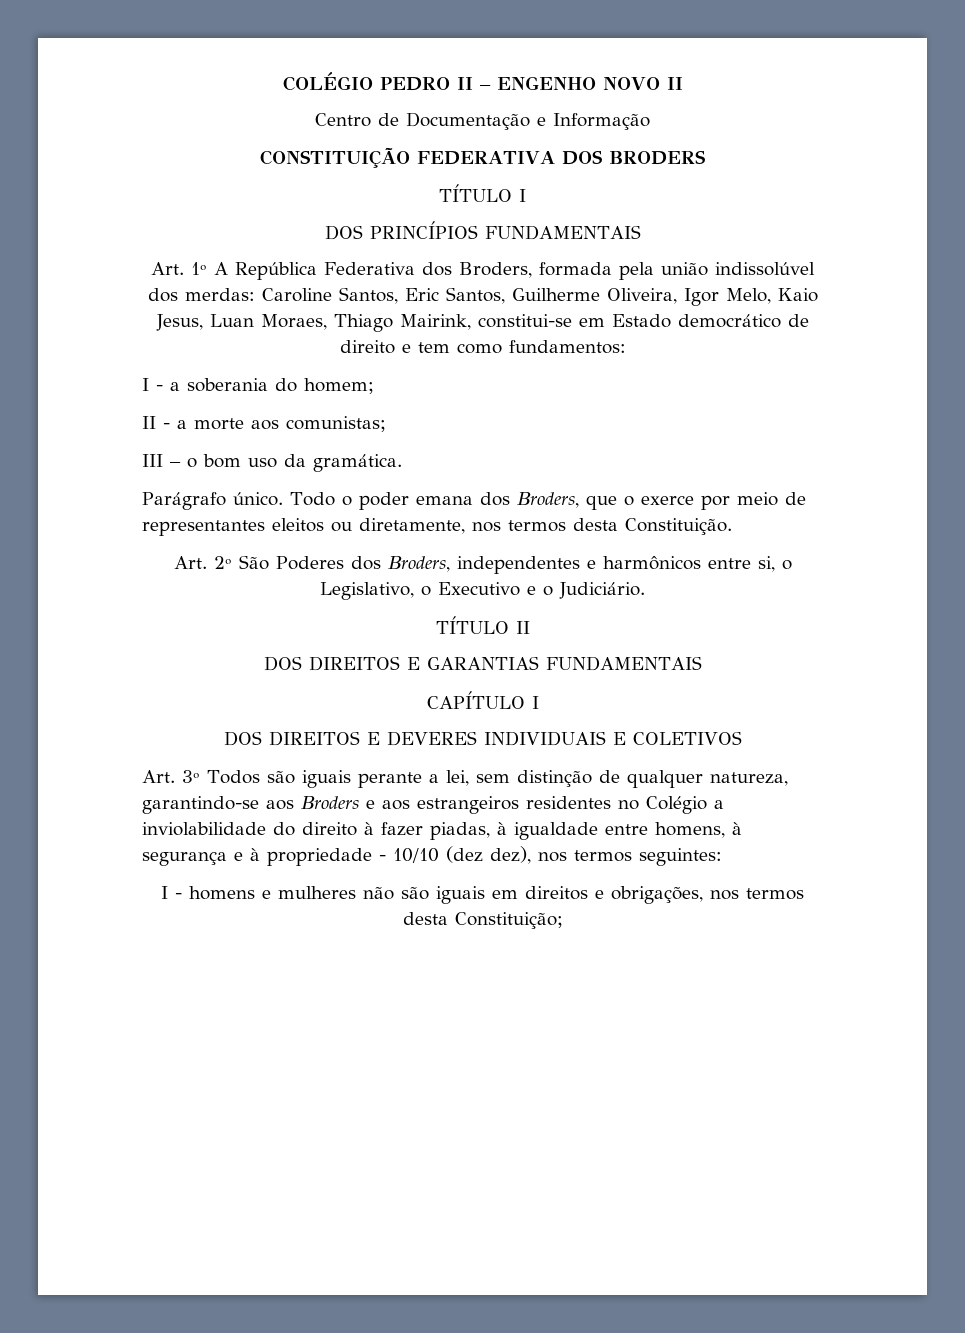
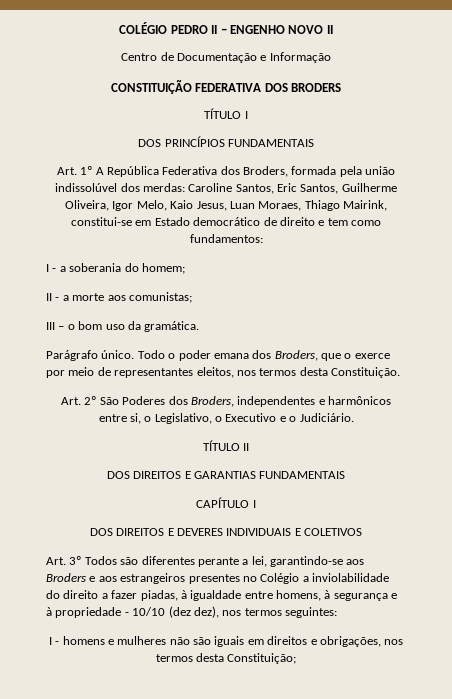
[272,518,465,534] eleitos ou diretamente, -> [196,367,234,378] eleitos,
[301,770,351,788] iguais -> [141,556,195,565] diferentes
[475,770,788,788] sem distinção de qualquer natureza, -> (267, 561) none
[526,796,611,809] residentes -> [188,574,240,584] presentes
[364,822,374,835] à -> [101,593,108,599] a

